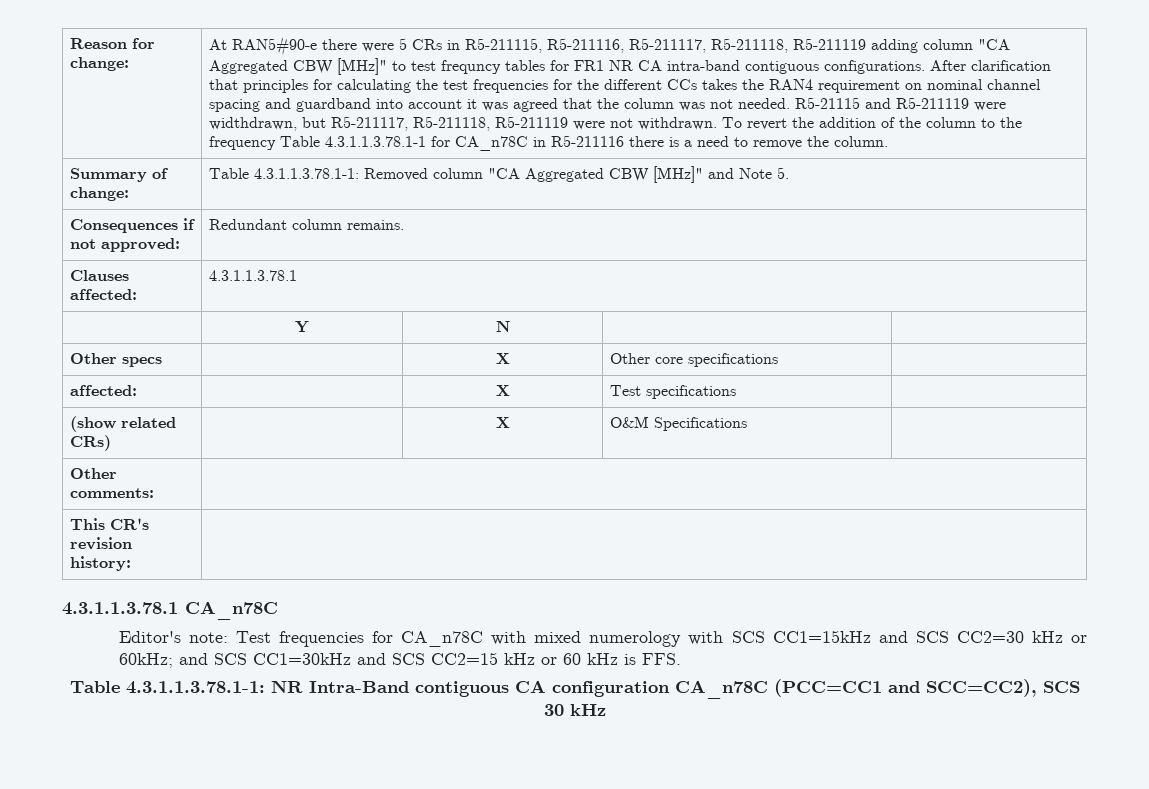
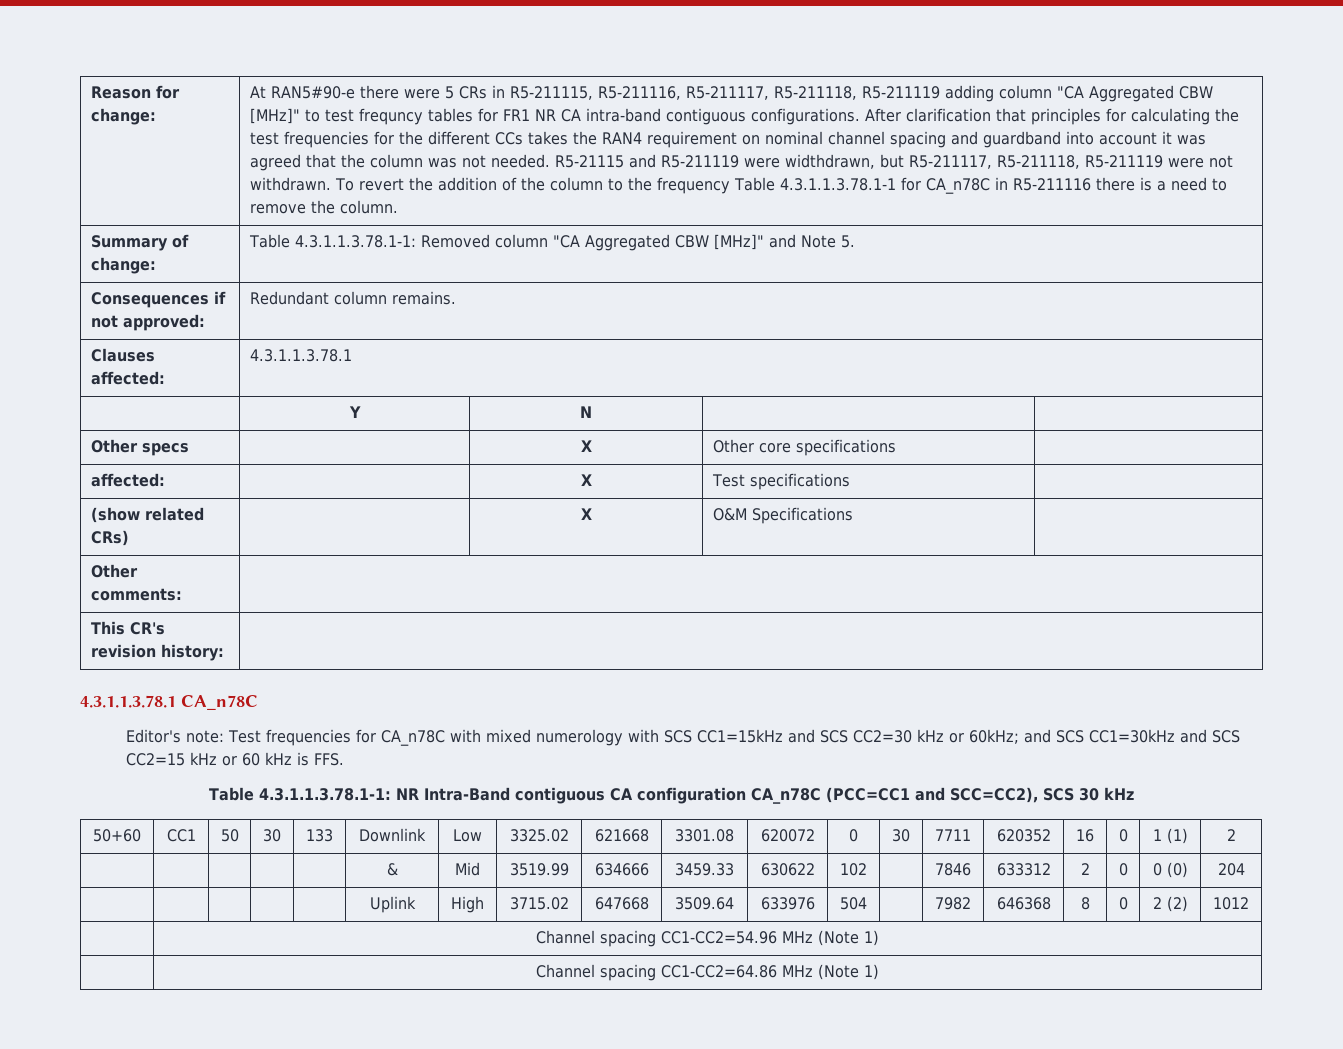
(606, 710) none -> [93,829,141,842] [166,829,196,842] [220,829,239,842] [263,829,281,842] [306,829,333,842] [359,828,426,842] [453,829,482,842] [509,829,569,842] [594,829,649,842] [675,829,734,842] [760,829,815,842] [849,829,858,842] [892,829,910,842] [935,829,971,841] [996,829,1051,842] [1076,829,1094,842] [1118,829,1128,842] [1152,828,1188,844] [1226,829,1236,841] [386,863,398,876] [455,862,480,876] [509,863,569,876] [594,863,649,876] [675,863,734,876] [760,863,815,876] [840,863,867,876] [935,863,971,876] [996,863,1051,876] [1080,863,1090,875] [1118,863,1128,876] [1152,862,1188,878] [1217,863,1245,876] [369,896,416,913] [451,896,484,913] [509,897,569,910] [594,897,649,910] [675,897,734,910] [760,897,815,910] [840,897,867,910] [935,897,971,910] [996,897,1051,910] [1080,897,1090,910] [1118,897,1128,910] [1152,896,1188,912] [1213,897,1249,910] [536,930,879,947] [536,964,879,981] // 50+60 | CC1 | 50 | 30 | 133 | Downlink | Low | 3325.02 | 621668 | 3301.08 | 620072 | 0 | 30 | 7711 | 620352 | 16 | 0 | 1 (1) | 2 // | | | | | & | Mid | 3519.99 | 634666 | 3459.33 | 630622 | 102 | | 7846 | 633312 | 2 | 0 | 0 (0) | 204 // | | | | | Uplink | High | 3715.02 | 647668 | 3509.64 | 633976 | 504 | | 7982 | 646368 | 8 | 0 | 2 (2) | 1012 // | Channel spacing CC1-CC2=54.96 MHz (Note 1) // | Channel spacing CC1-CC2=64.86 MHz (Note 1)

